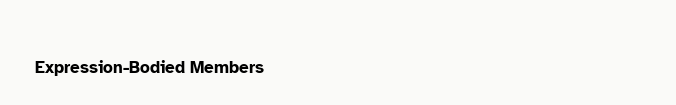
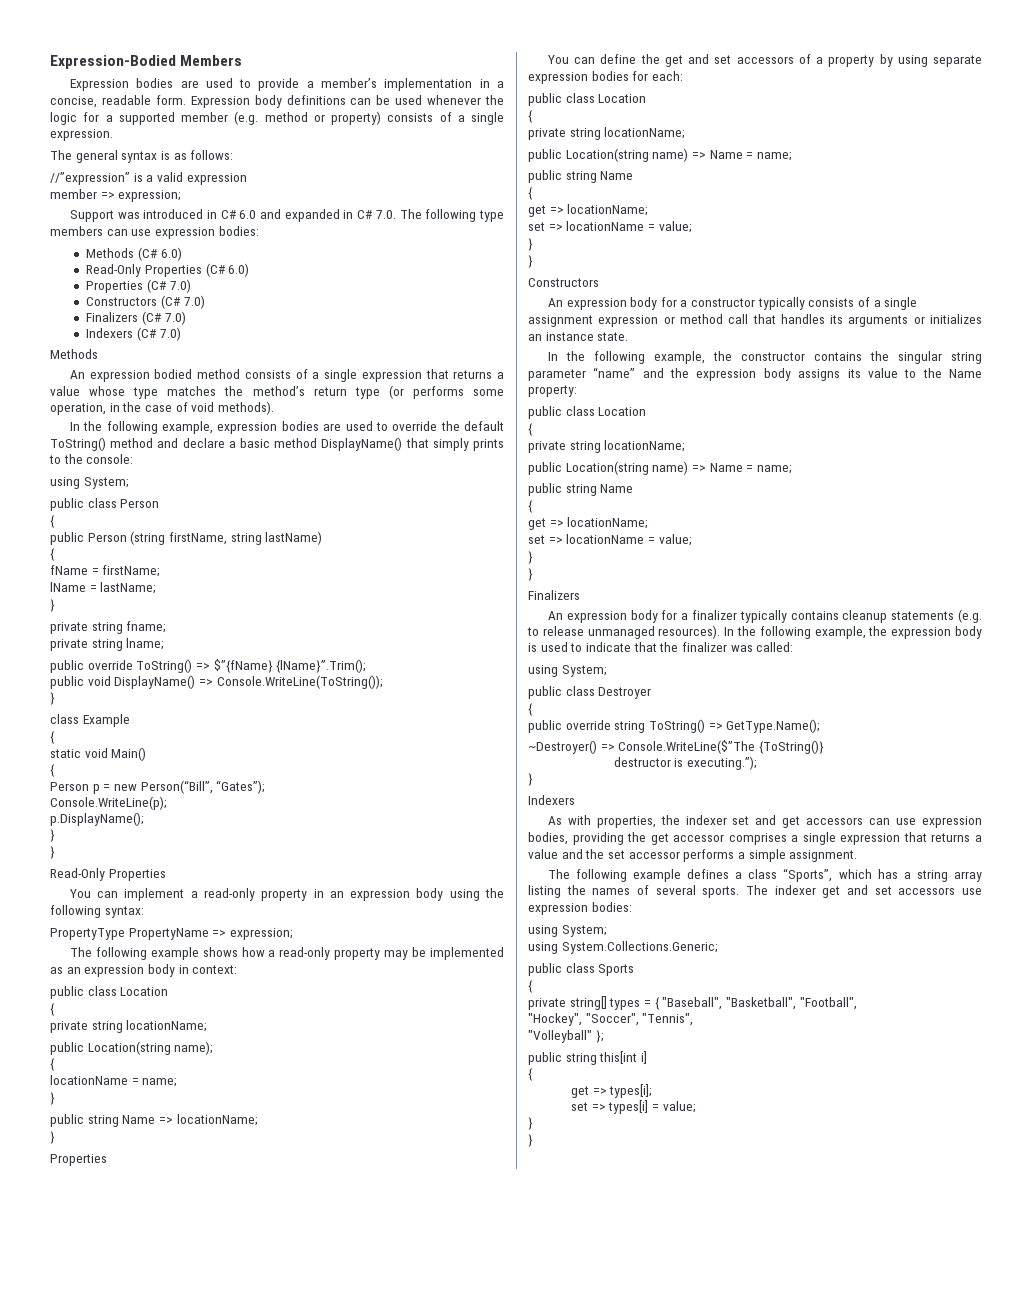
(264, 67) none -> [69,78,505,91] [50,95,504,108] [50,111,504,125] [50,129,113,141] [50,150,234,163] [50,172,247,185] [50,189,182,202] [69,209,505,222] [50,226,259,239] [86,247,182,261] [86,263,250,277] [86,279,191,293] [86,295,205,309] [86,311,186,325] [86,327,181,341] [50,349,98,359] [69,369,504,382] [50,385,505,399] [50,401,274,415] [69,421,504,434] [50,437,504,451] [49,454,134,464] [50,477,129,489] [50,498,160,511] [50,515,55,528] [50,531,323,545] [50,548,55,561] [50,565,161,577] [50,582,157,594] [50,599,55,612] [50,621,167,634] [50,638,165,651] [50,659,367,673] [50,675,383,689] [50,692,55,705] [50,714,130,727] [50,731,55,744] [50,747,147,761] [50,764,55,777] [50,780,266,794] [50,796,167,810] [50,812,144,826] [50,829,55,842] [50,846,55,859] [50,868,166,881] [69,888,505,901] [50,905,144,918] [50,928,293,940] [69,947,504,960] [50,964,238,977] [50,986,169,999] [50,1003,55,1016] [50,1020,208,1033] [50,1041,214,1055] [50,1058,55,1071] [50,1075,178,1087] [50,1092,55,1105] [50,1114,258,1127] [50,1131,55,1144] [50,1154,107,1166] [547,54,983,67] [528,71,683,84] [528,93,647,106] [528,110,533,123] [528,127,686,140] [528,148,792,162] [528,170,634,183] [528,187,533,200] [528,204,649,217] [528,221,692,233] [528,238,533,251] [528,255,533,268] [528,278,599,287] [547,297,918,310] [528,314,983,327] [528,332,629,341] [547,351,982,364] [528,367,983,381] [528,385,577,397] [528,406,647,419] [528,423,533,436] [528,440,686,453] [528,461,792,475] [528,483,634,496] [528,500,533,513] [528,517,649,530] [528,534,692,546] [528,551,533,564] [528,568,533,581] [528,590,580,600] [547,609,982,623] [527,625,983,639] [528,642,794,652] [528,665,607,677] [528,686,652,699] [528,703,533,716] [528,719,821,733] [528,740,824,754] [613,756,758,770] [528,773,533,786] [528,795,575,805] [547,815,982,828] [528,832,982,845] [528,849,858,862] [547,868,982,882] [528,885,982,898] [528,902,632,915] [528,925,607,937] [528,941,718,954] [528,963,635,976] [528,980,533,993] [528,996,857,1010] [528,1013,694,1026] [528,1030,604,1043] [528,1051,647,1065] [528,1068,533,1081] [570,1084,653,1098] [570,1100,696,1114] [528,1117,533,1130] [528,1134,533,1147] // Expression bodies are used to provide a member’s implementation in a concise, readable form. Expression body definitions can be used whenever the logic for a supported member (e.g. method or property) consists of a single expression. // The general syntax is as follows: // //”expression” is a valid expression // member => expression; // Support was introduced in C# 6.0 and expanded in C# 7.0. The following type members can use expression bodies: // Methods (C# 6.0) // Read-Only Properties (C# 6.0) // Properties (C# 7.0) // Constructors (C# 7.0) // Finalizers (C# 7.0) // Indexers (C# 7.0) // Methods // An expression bodied method consists of a single expression that returns a value whose type matches the method’s return type (or performs some operation, in the case of void methods). // In the following example, expression bodies are used to override the default ToString() method and declare a basic method DisplayName() that simply prints to the console: // using System; // public class Person // { // public Person (string firstName, string lastName) // { // fName = firstName; // lName = lastName; // } // private string fname; // private string lname; // public override ToString() => $”{fName} {lName}”.Trim(); // public void DisplayName() => Console.WriteLine(ToString()); // } // class Example // { // static void Main() // { // Person p = new Person(“Bill”, “Gates”); // Console.WriteLine(p); // p.DisplayName(); // } // } // Read-Only Properties // You can implement a read-only property in an expression body using the following syntax: // PropertyType PropertyName => expression; // The following example shows how a read-only property may be implemented as an expression body in context: // public class Location // { // private string locationName; // public Location(string name); // { // locationName = name; // } // public string Name => locationName; // } // Properties // You can define the get and set accessors of a property by using separate expression bodies for each: // public class Location // { // private string locationName; // public Location(string name) => Name = name; // public string Name // { // get => locationName; // set => locationName = value; // } // } // Constructors // An expression body for a constructor typically consists of a single assignment expression or method call that handles its arguments or initializes an instance state. // In the following example, the constructor contains the singular string parameter “name” and the expression body assigns its value to the Name property: // public class Location // { // private string locationName; // public Location(string name) => Name = name; // public string Name // { // get => locationName; // set => locationName = value; // } // } // Finalizers // An expression body for a finalizer typically contains cleanup statements (e.g. to release unmanaged resources). In the following example, the expression body is used to indicate that the finalizer was called: // using System; // public class Destroyer // { // public override string ToString() => GetType.Name(); // ~Destroyer() => Console.WriteLine($”The {ToString()} // destructor is executing.”); // } // Indexers // As with properties, the indexer set and get accessors can use expression bodies, providing the get accessor comprises a single expression that returns a value and the set accessor performs a simple assignment. // The following example defines a class “Sports”, which has a string array listing the names of several sports. The indexer get and set accessors use expression bodies: // using System; // using System.Collections.Generic; // public class Sports // { // private string[] types = { "Baseball", "Basketball", "Football", // "Hockey", "Soccer", "Tennis", // "Volleyball" }; // public string this[int i] // { // get => types[i]; // set => types[i] = value; // } // }

